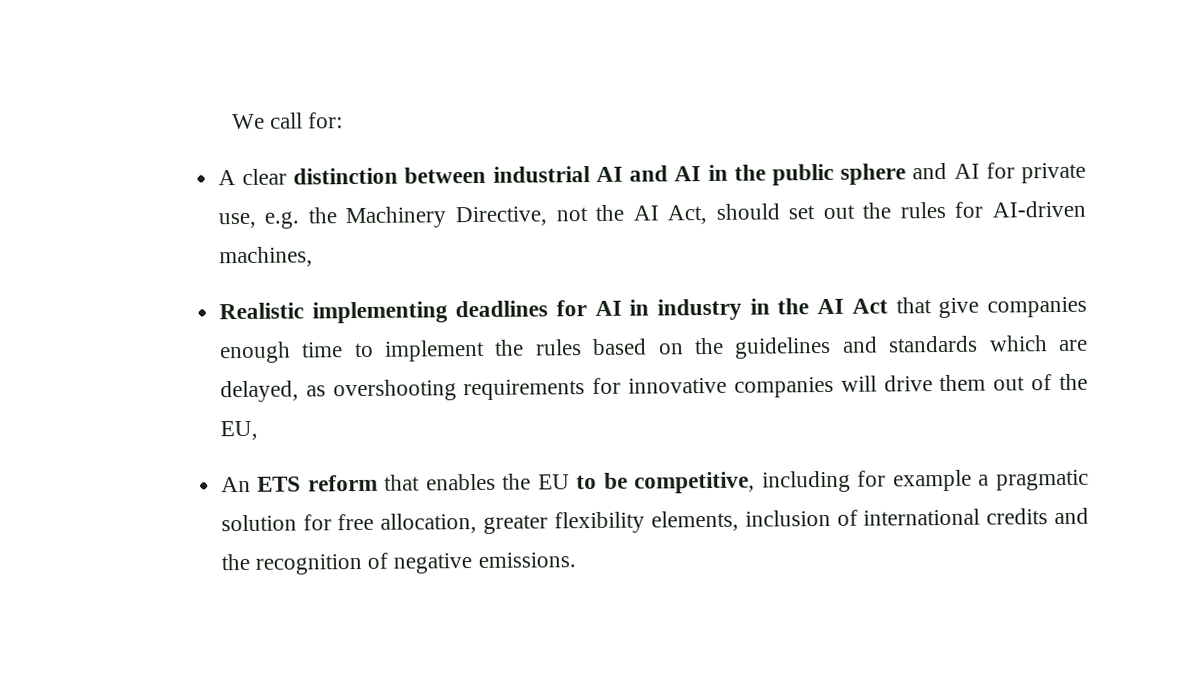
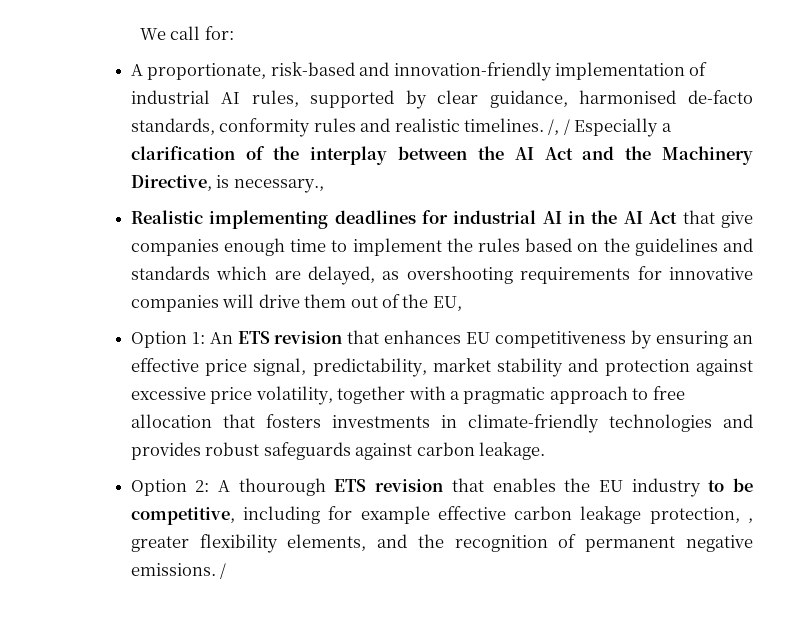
[242,162,1086,186] [217,200,1087,229] [218,246,313,268] clear distinction between industrial AI and AI in the public sphere and AI for private use, e.g. the Machinery Directive, not the AI Act, should set out the rules for AI-driven machines, -> [147,62,708,81] [130,90,754,109] [130,118,672,137] [130,146,753,165] [130,175,324,193] proportionate, risk-based and innovation-friendly implementation of industrial AI rules, supported by clear guidance, harmonised de-facto standards, conformity rules and realistic timelines. /, / Especially a clarification of the interplay between the AI Act and the Machinery Directive, is necessary.,
[594,298,770,321] AI in industry in -> [453,210,586,224] industrial AI in
[220,474,378,493] An ETS reform -> [130,330,754,349] [130,358,754,377] [130,386,685,405] [130,414,753,433] [130,442,545,460] [130,478,444,496] Option 1: An ETS revision that enhances EU competitiveness by ensuring an effective price signal, predictability, market stability and protection against excessive price volatility, together with a pragmatic approach to free allocation that fosters investments in climate-friendly technologies and provides robust safeguards against carbon leakage. // Option 2: A thourough ETS revision
(570, 482) none -> [631,478,701,497] industry
[978,469,1089,491] [220,508,1049,534] a pragmatic solution for free allocation, greater flexibility elements, inclusion of international credits -> [437,506,754,524] [130,534,367,553] effective carbon leakage protection, , greater flexibility elements,
(389, 560) none -> [585,536,676,552] permanent
(576, 560) none -> [220,563,227,579] /

